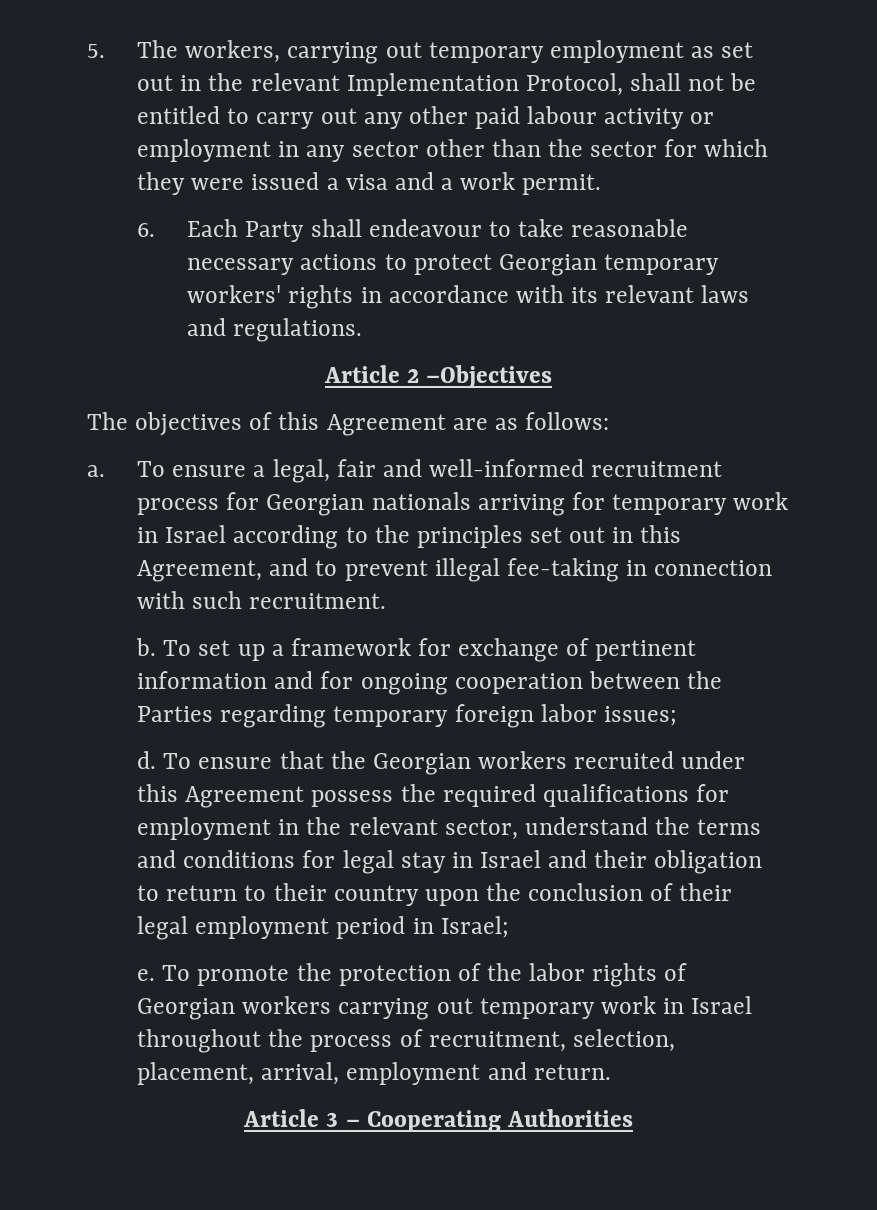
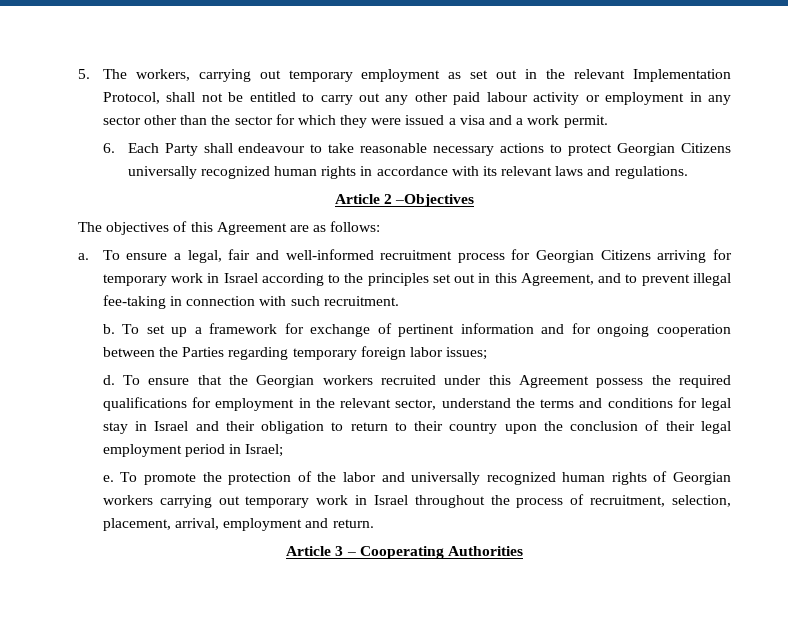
[603,254,719,275] [187,285,282,303] temporary workers' -> [681,143,732,153] [127,166,318,179] Citizens universally recognized human
[371,492,471,510] nationals -> [600,250,651,260] Citizens
(586, 972) none -> [381,472,606,485] and universally recognized human

